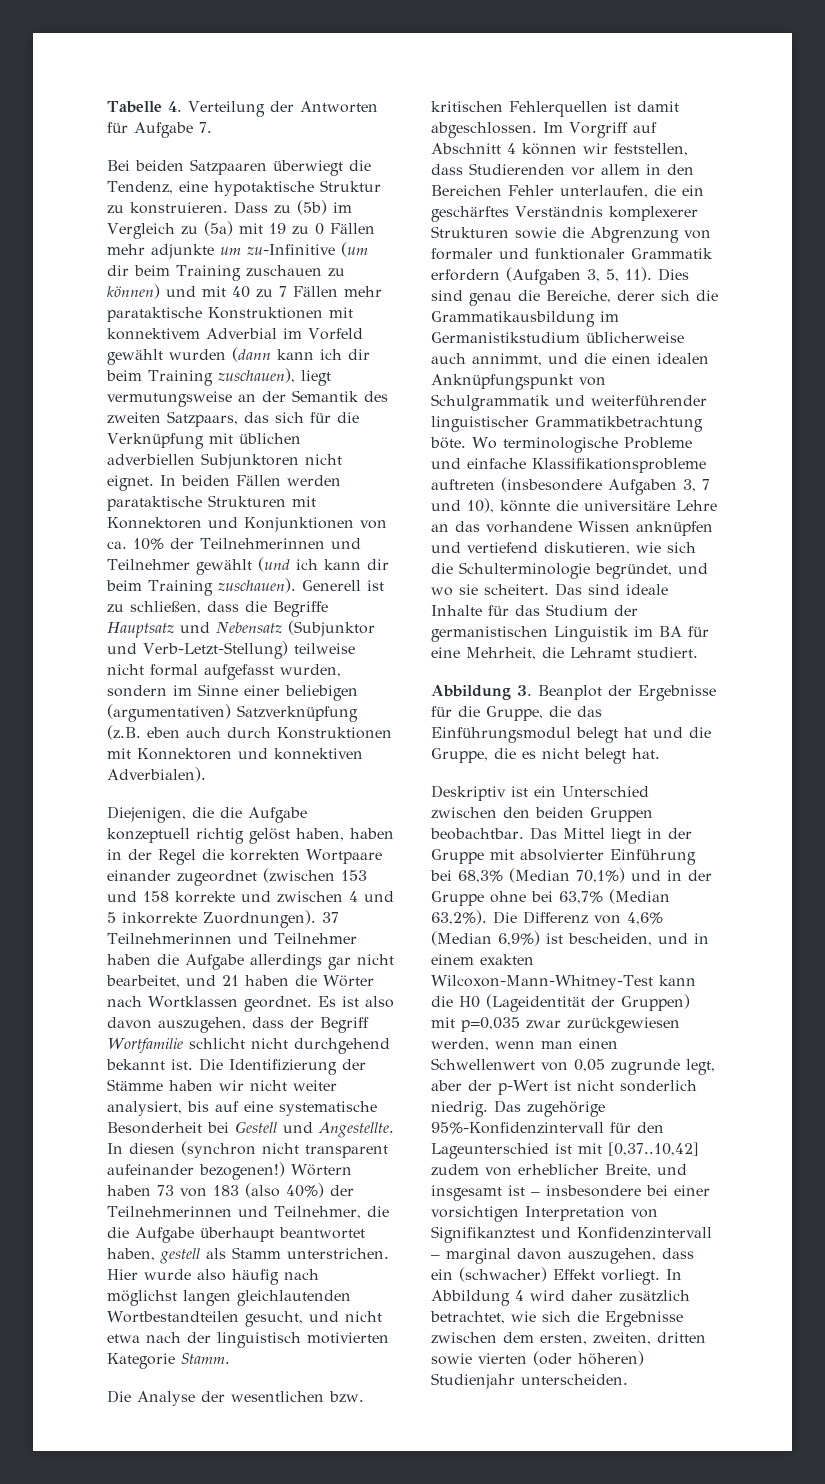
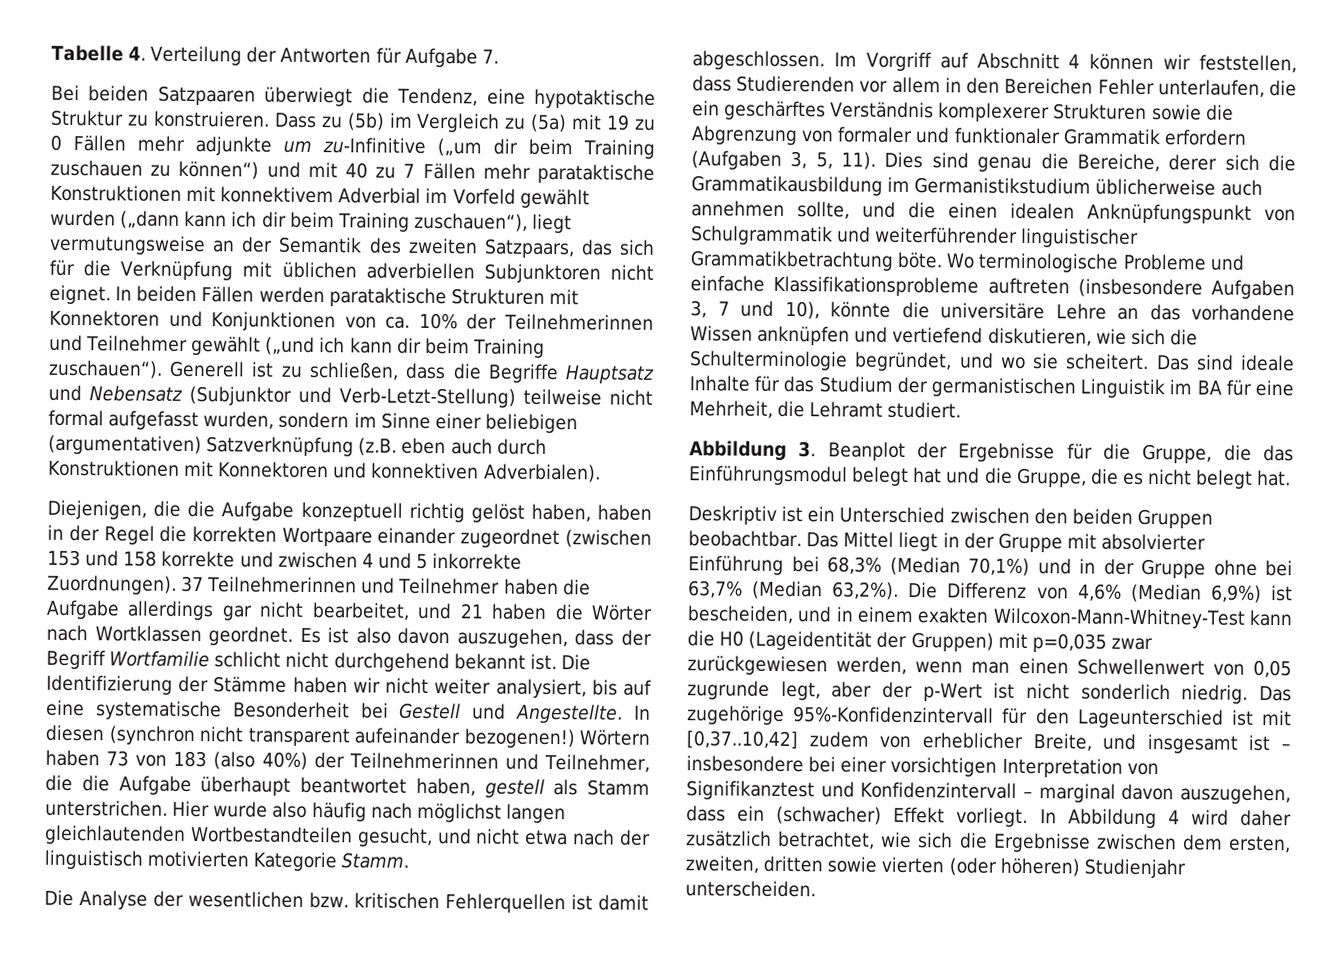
[341,242,368,257] (um -> [437,138,483,157] („um
[107,284,160,299] können) -> [178,160,260,180] können“)
[232,347,271,362] (dann -> [120,210,181,229] („dann
[217,368,295,383] zuschauen), -> [413,212,528,232] zuschauen“),
[257,557,290,572] (und -> [265,336,316,356] („und
[217,578,296,593] zuschauen). -> [48,359,163,379] zuschauen“).
[472,353,542,366] annimmt, -> [691,200,850,220] annehmen sollte,

